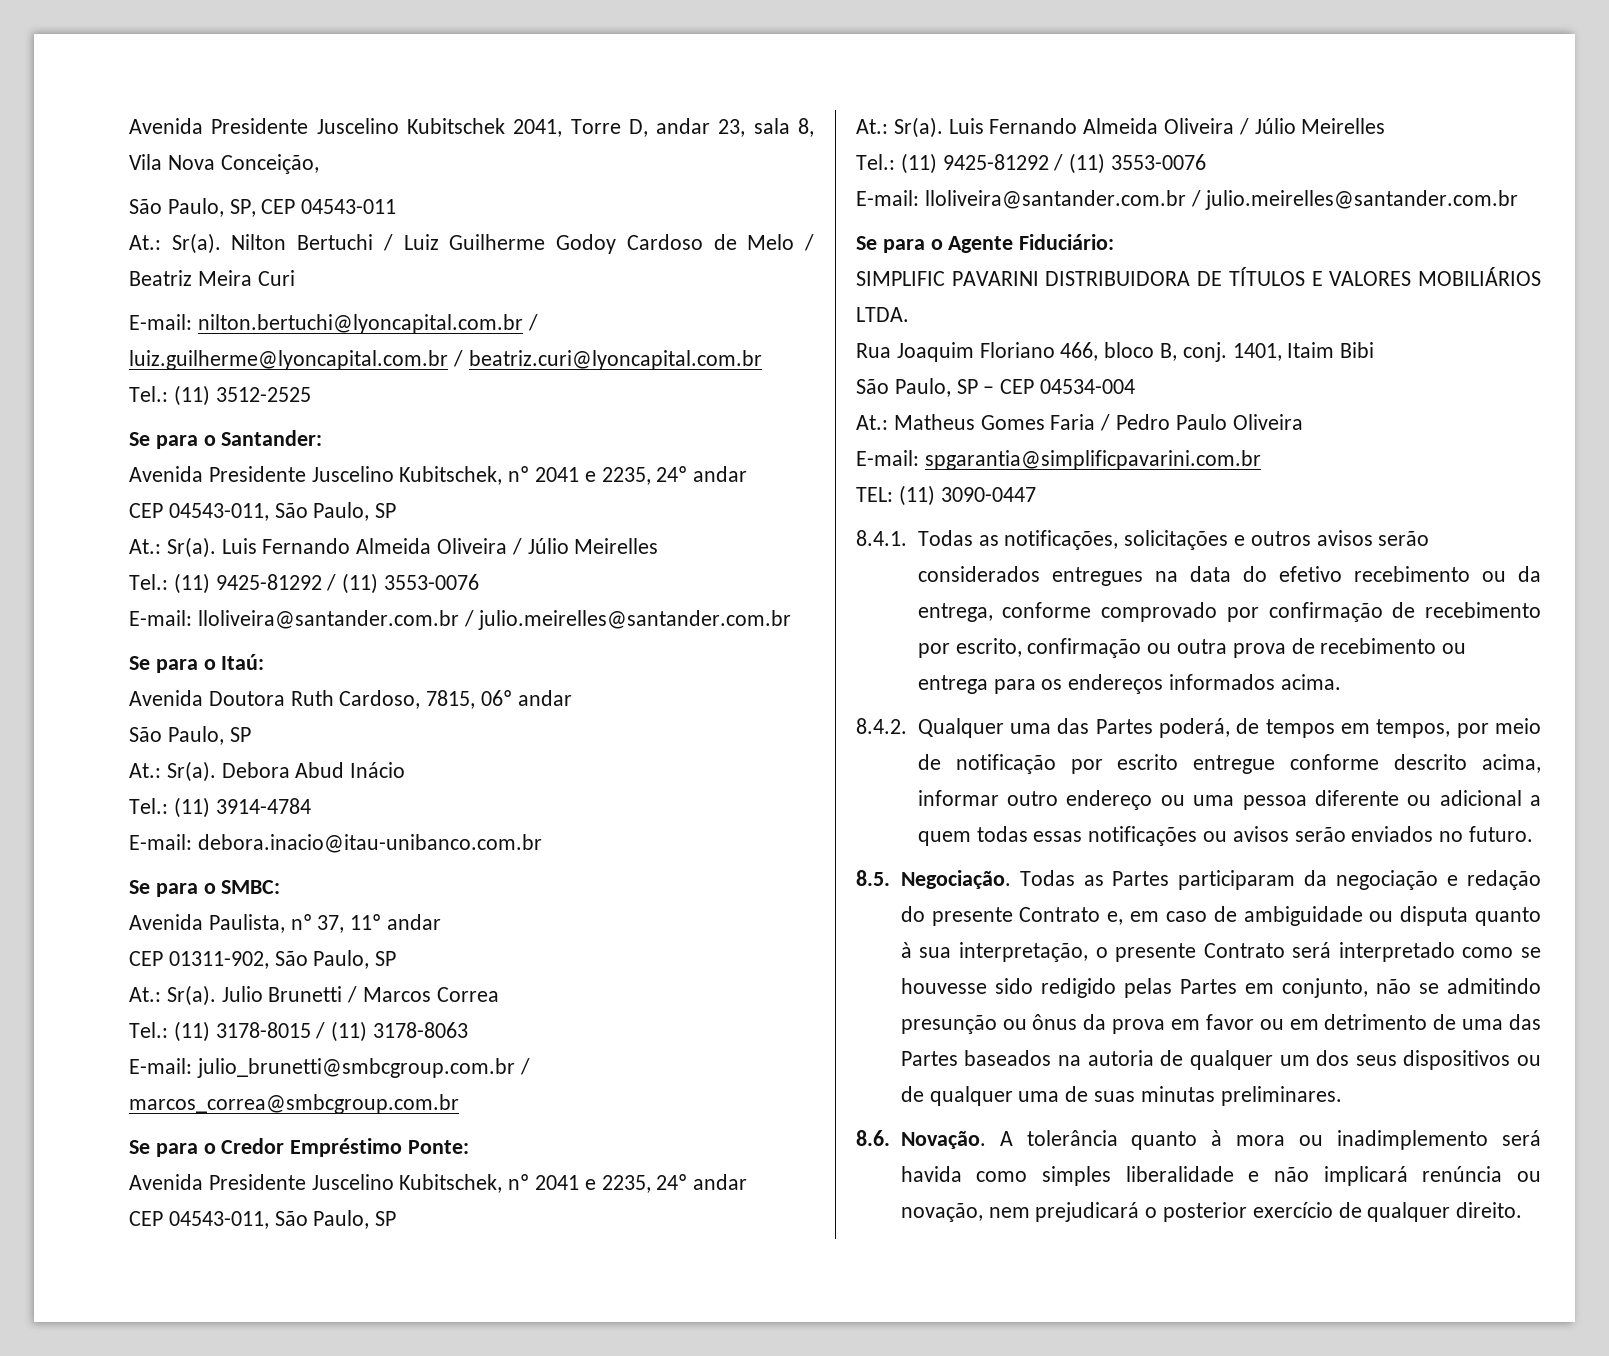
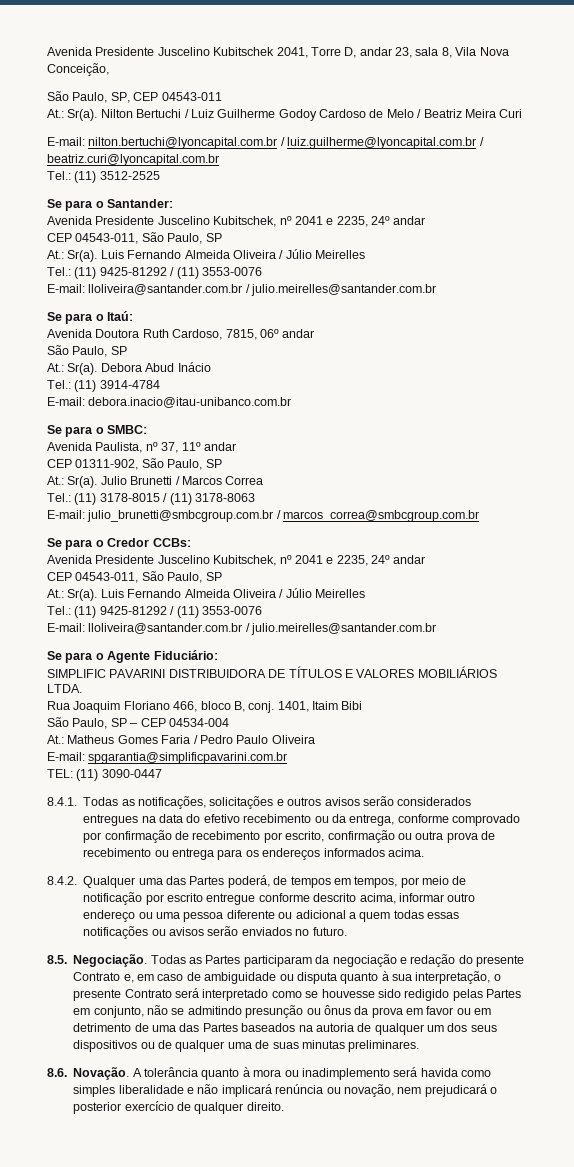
[290,1138,470,1157] Empréstimo Ponte: -> [152,538,191,547] CCBs:

